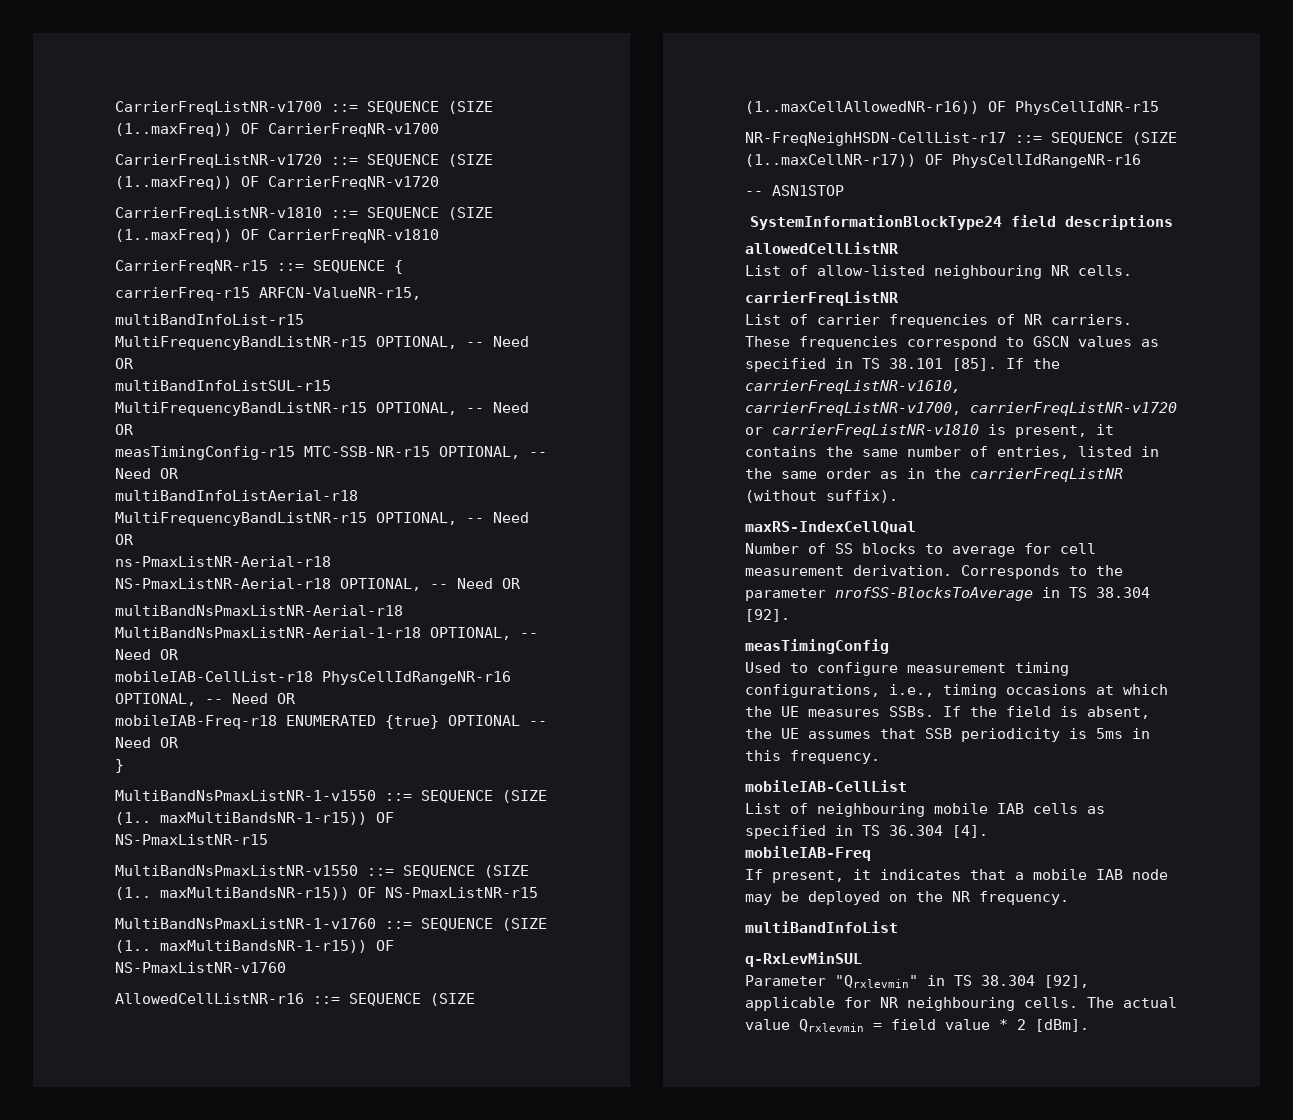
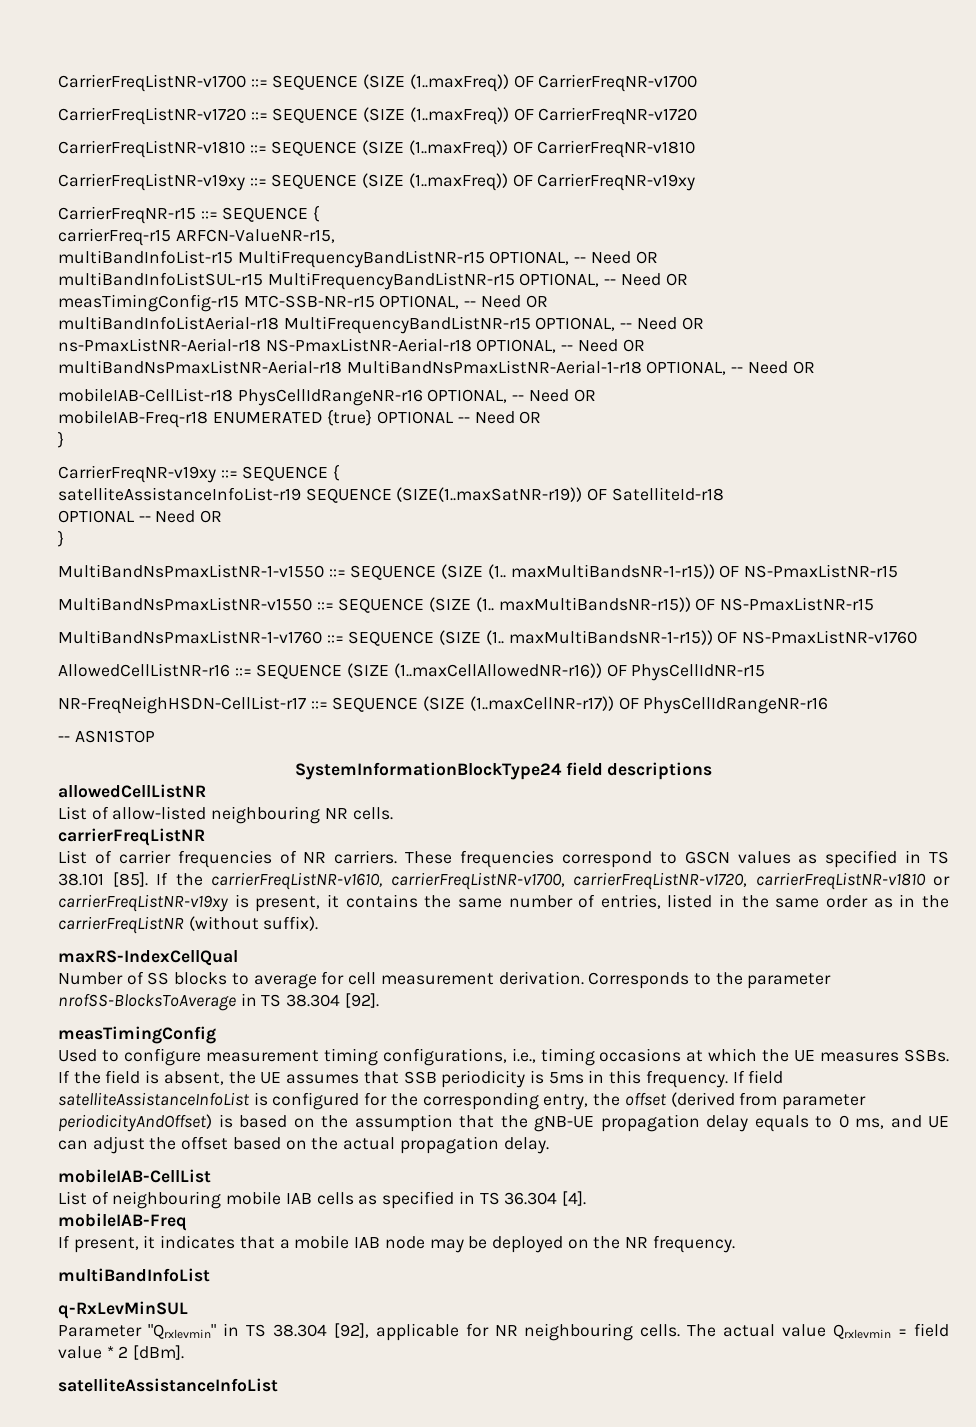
(439, 236) none -> [58,173,696,191] // CarrierFreqListNR-v19xy ::= SEQUENCE (SIZE (1..maxFreq)) OF CarrierFreqNR-v19xy
(124, 766) none -> [58,464,340,483] [58,487,724,503] [58,510,223,523] [58,530,64,547] // CarrierFreqNR-v19xy ::= SEQUENCE { // satelliteAssistanceInfoList-r19 SEQUENCE (SIZE(1..maxSatNR-r19)) OF SatelliteId-r18 // OPTIONAL -- Need OR // }
[970,402,1177,416] [745,424,979,438] carrierFreqListNR-v1720 or carrierFreqListNR-v1810 -> [573,872,950,890] [58,894,228,912] carrierFreqListNR-v1720, carrierFreqListNR-v1810 or carrierFreqListNR-v19xy
(880, 757) none -> [732,1070,784,1084] [58,1092,866,1110] [58,1114,949,1132] [58,1136,549,1154] If field satelliteAssistanceInfoList is configured for the corresponding entry, the offset (derived from parameter periodicityAndOffset) is based on the assumption that the gNB-UE propagation delay equals to 0 ms, and UE can adjust the offset based on the actual propagation delay.
(1089, 1025) none -> [58,1378,278,1392] // satelliteAssistanceInfoList

